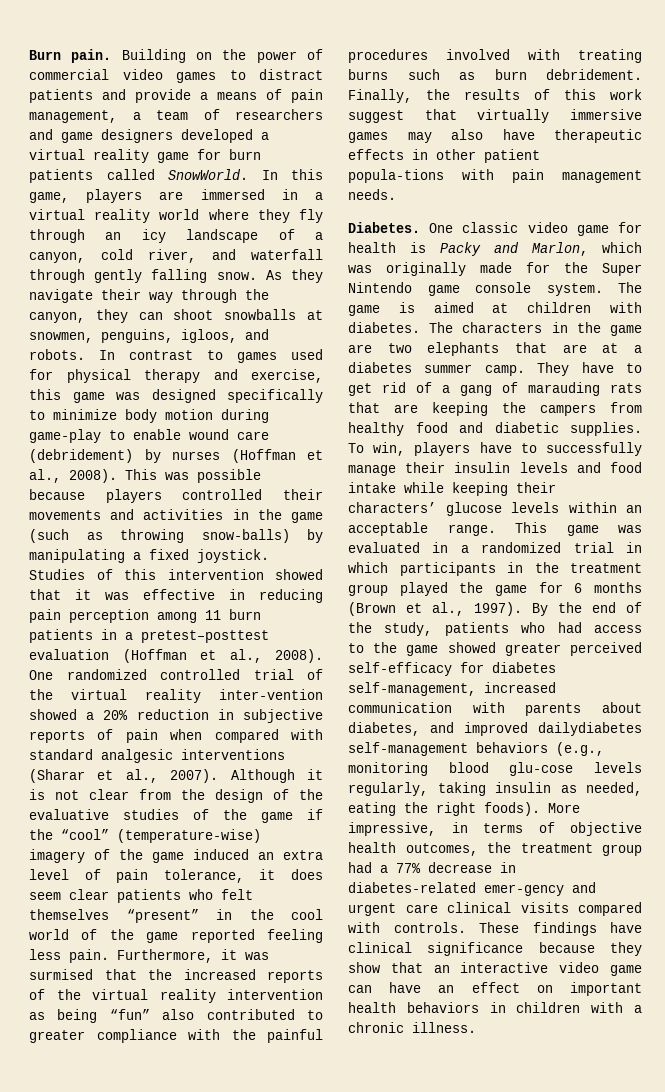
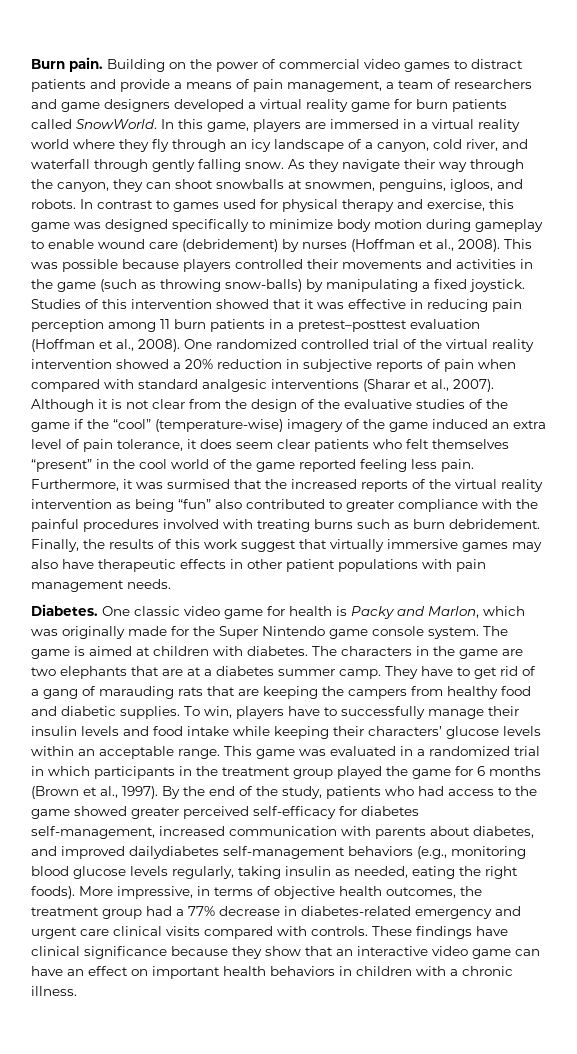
[29,429,101,443] game-play -> [475,219,543,232] gameplay
[219,689,323,700] inter-vention -> [31,359,112,369] intervention
[348,169,444,183] popula-tions -> [338,559,418,572] populations
[509,762,574,776] glu-cose -> [73,866,126,879] glucose
[484,884,564,896] emer-gency -> [415,909,492,919] emergency

